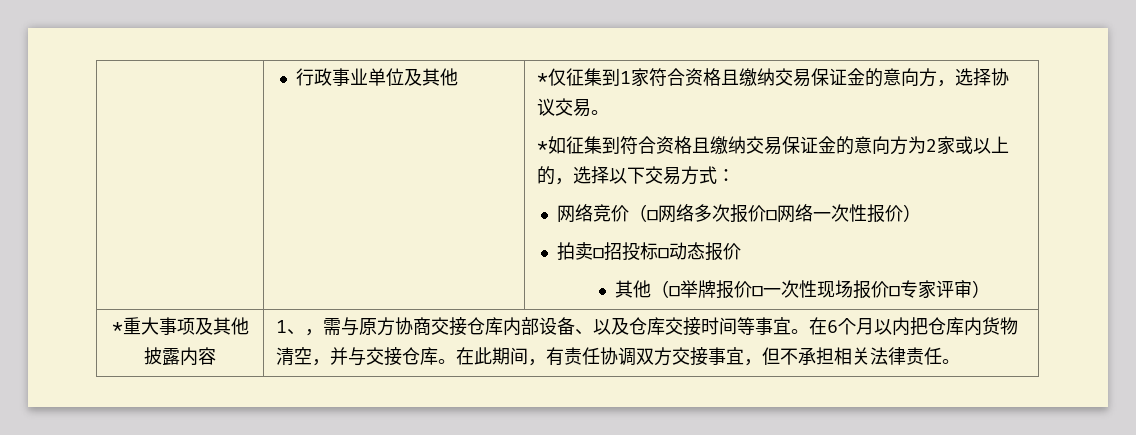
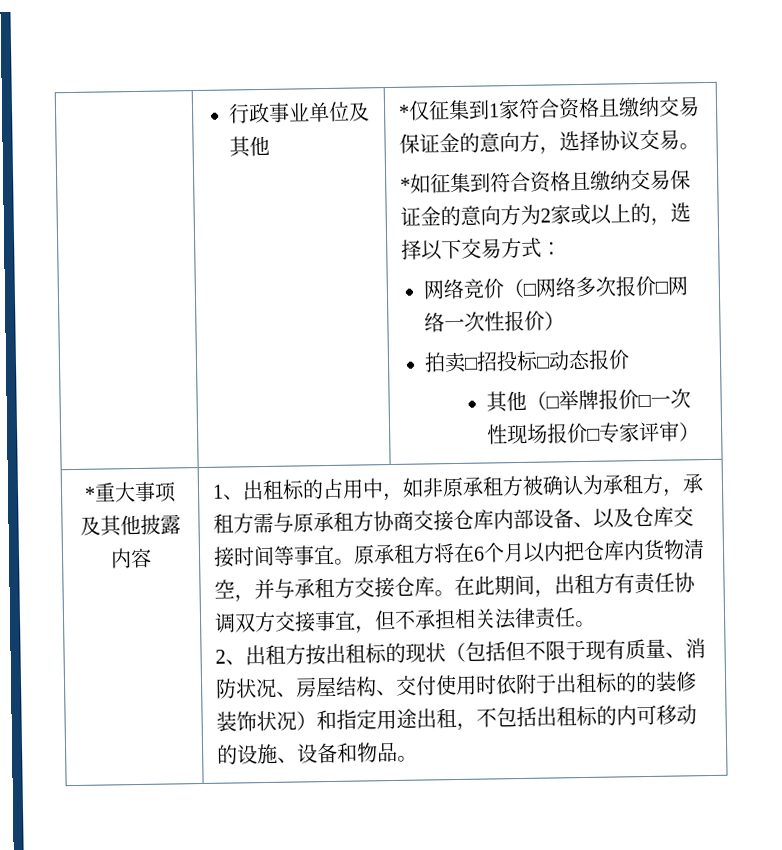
[305,317,378,336] ，需与原 -> [241,473,704,502] [212,511,354,534] 出租标的占用中，如非原承租方被确认为承租方，承租方需与原承租
(810, 331) none -> [352,543,455,565] 原承租方将
(367, 356) none -> [293,577,355,599] 承租方
(547, 362) none -> [553,573,615,595] 出租方
(961, 361) none -> [214,638,706,666] [214,671,697,699] [215,704,697,732] [216,741,418,765] // 2、出租方按出租标的现状（包括但不限于现有质量、消防状况、房屋结构、交付使用时依附于出租标的的装修装饰状况）和指定用途出租，不包括出租标的内可移动的设施、设备和物品。

